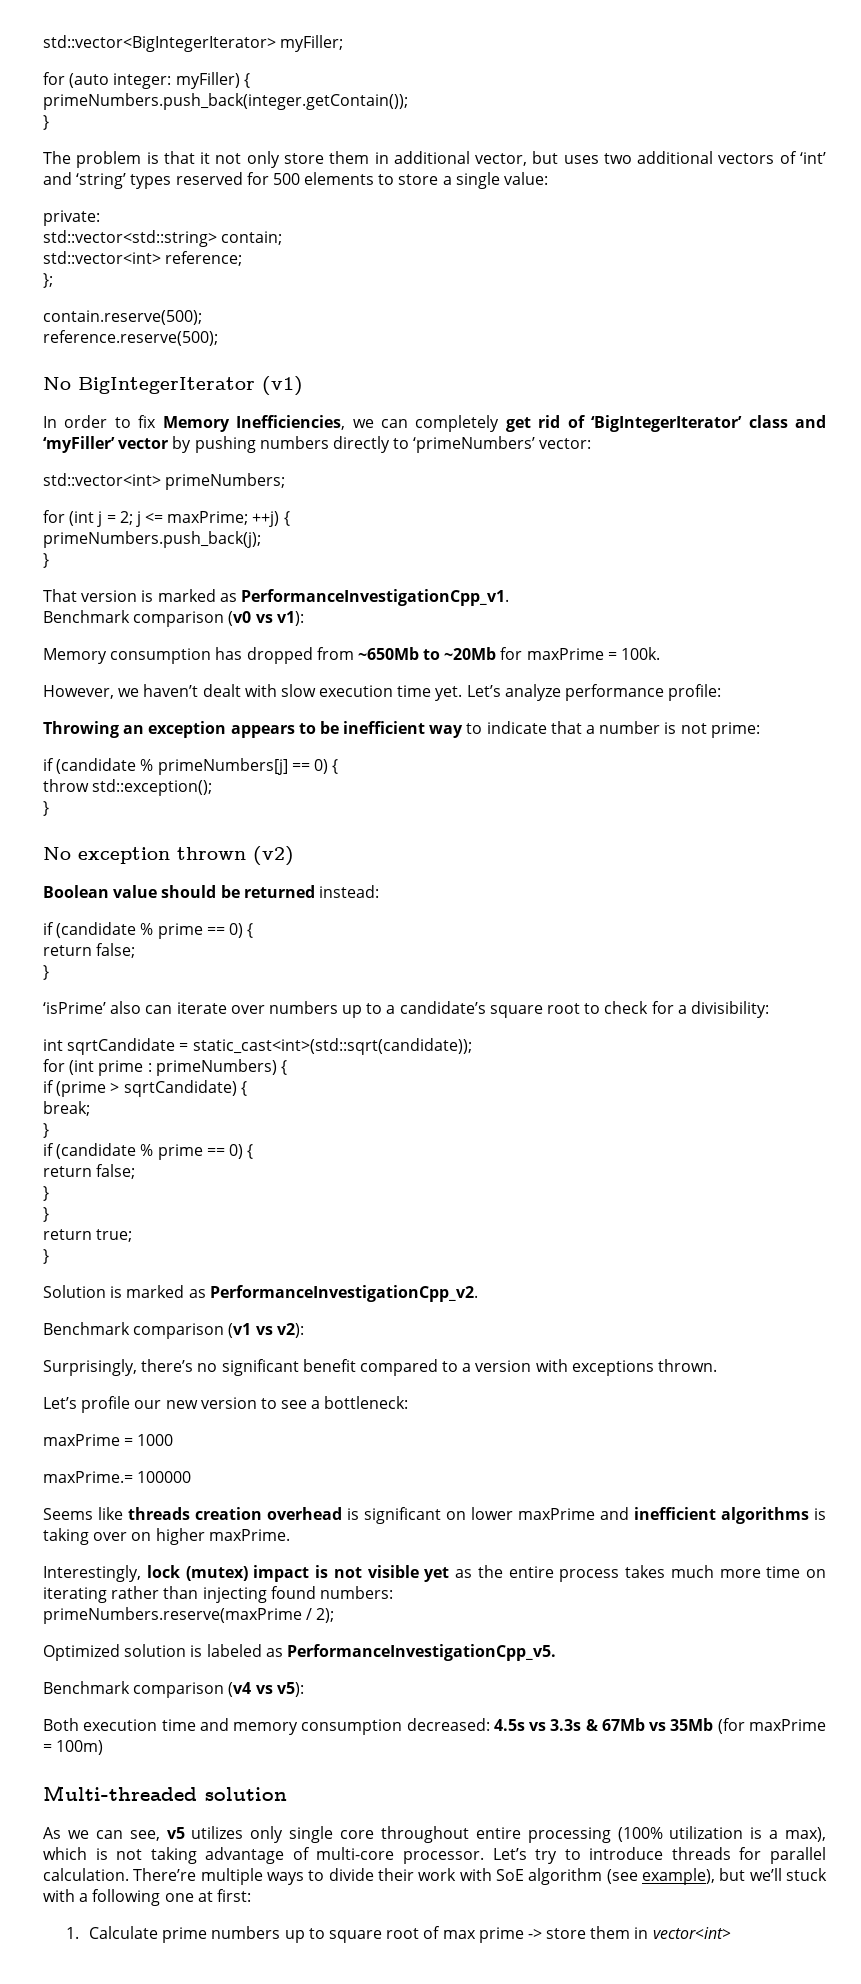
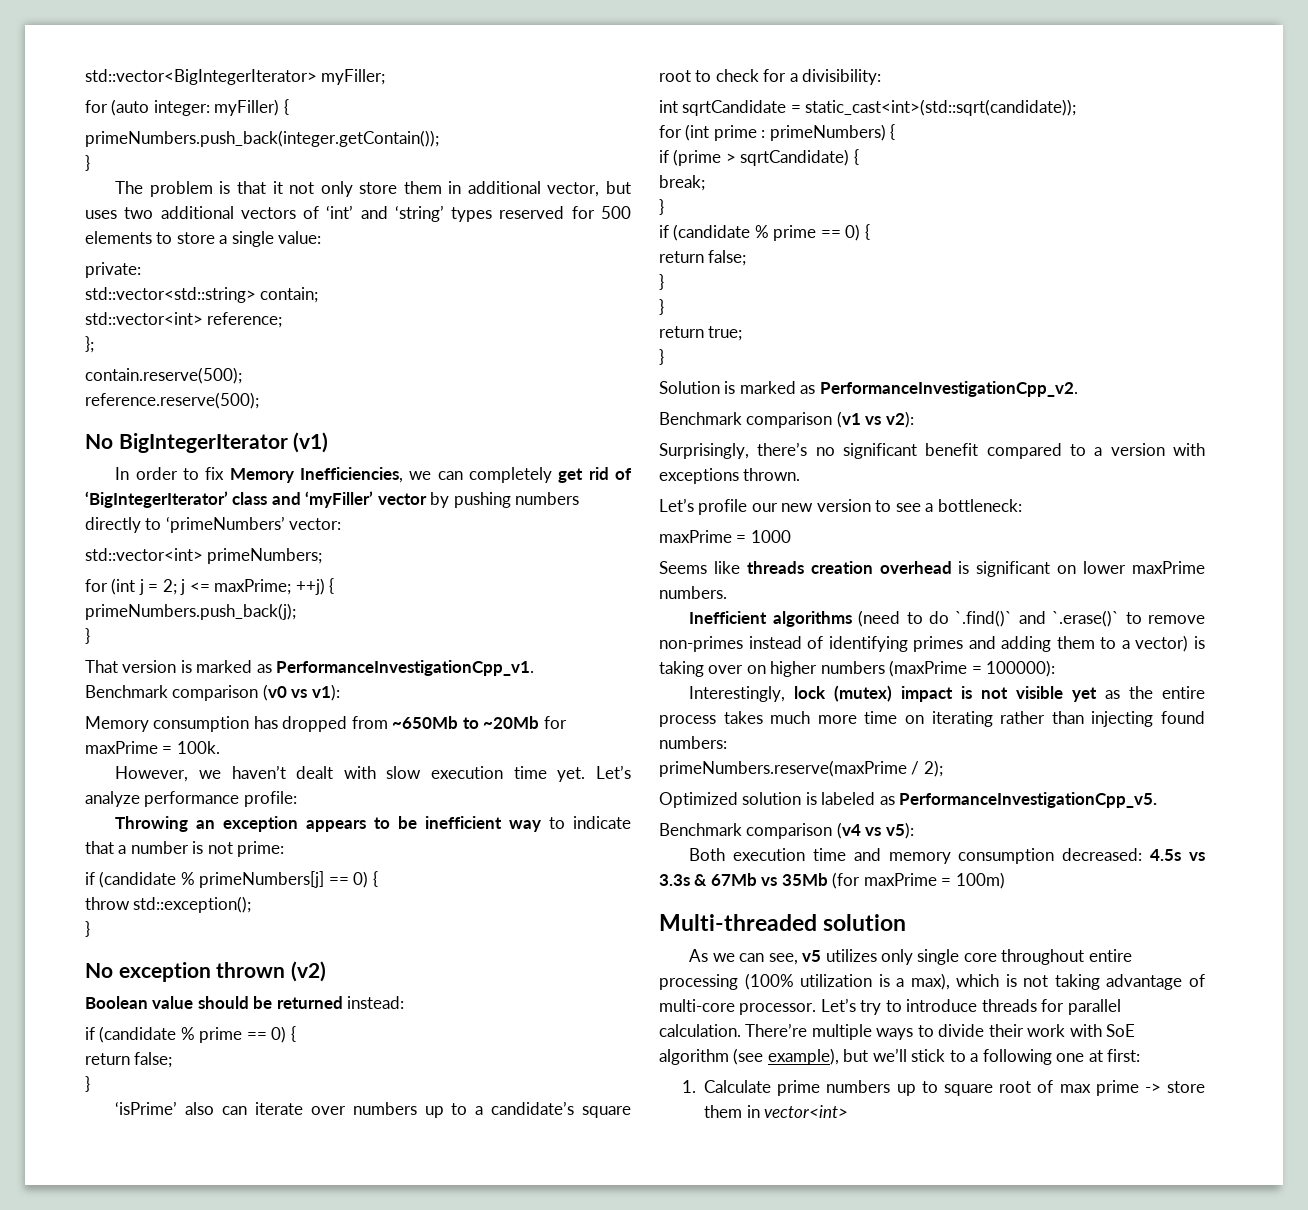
[43,1471,192,1483] // maxPrime.= 100000 -> (791, 536) none
[600,1507,809,1524] and inefficient algorithms -> [659,586,727,599] [689,610,1205,627] [659,635,1189,652] numbers. // Inefficient algorithms (need to do `.find()` and `.erase()` to remove non-primes instead of identifying primes and adding them to a vector)
[208,1529,290,1541] maxPrime. -> [820,660,1056,677] numbers (maxPrime = 100000):
[786,1868,827,1881] [43,1889,75,1902] stuck with -> [911,1049,966,1062] stick to

